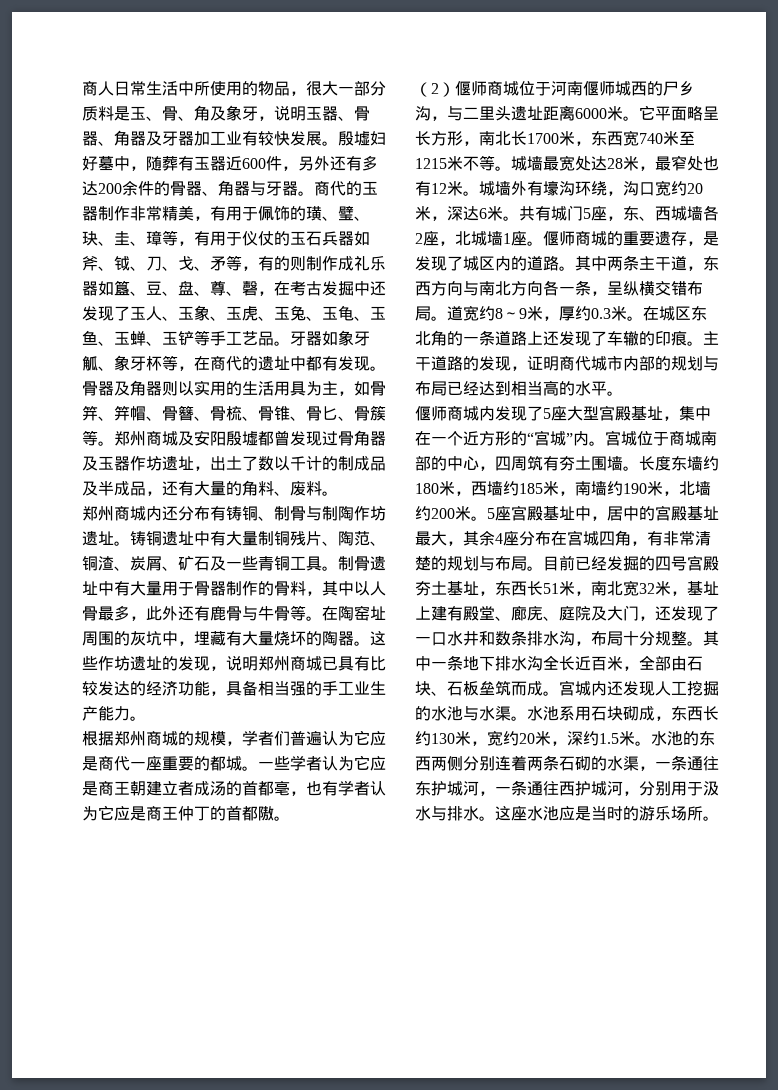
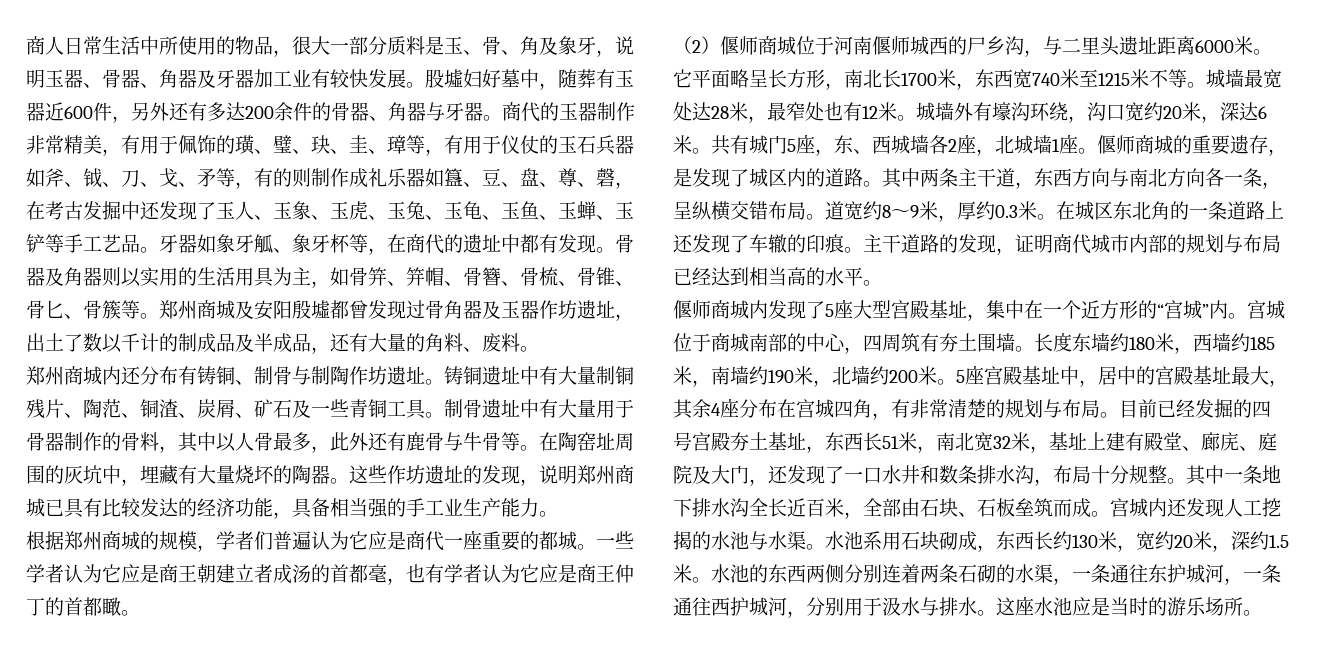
[338,131,354,146] 殷 -> [425,69,444,88] 股
[274,781,290,796] 亳 -> [368,564,387,583] 毫
[258,806,274,821] 隞 -> [102,597,121,616] 瞰
[703,681,719,696] 掘 -> [673,531,692,550] 揭

